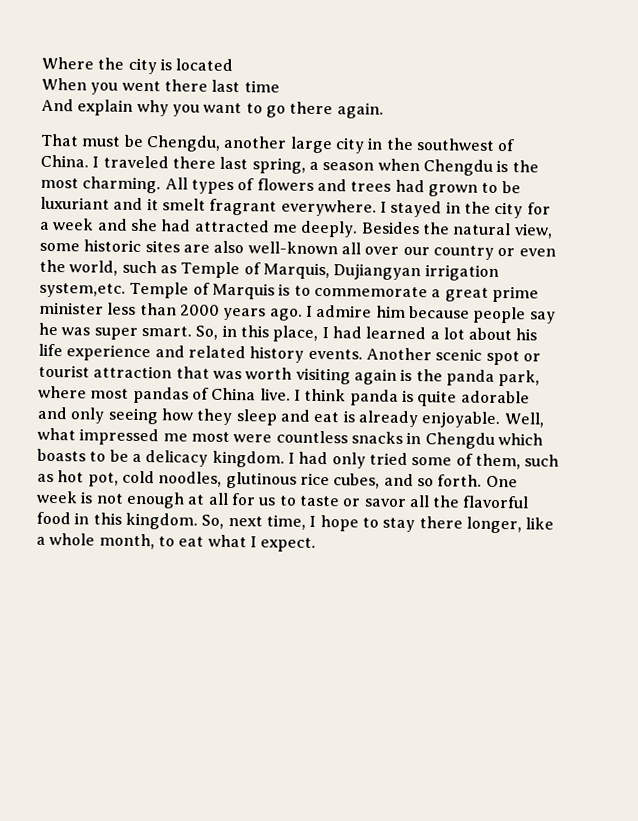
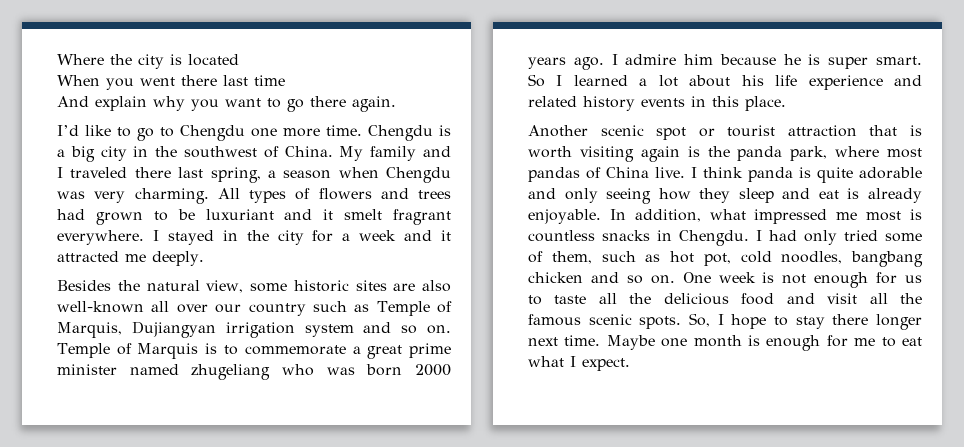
[40,133,333,154] That must be Chengdu, another large -> [57,125,451,141] [57,146,95,162] I’d like to go to Chengdu one more time. Chengdu is a big
(89, 161) none -> [339,146,452,161] My family and
[496,159,539,173] [40,177,79,189] is the most -> [57,191,126,203] was very
[129,218,192,232] she had -> [440,230,451,241] it
(359, 229) none -> (204, 258) //
[497,247,556,257] [39,259,119,276] or even the world, -> (306, 309) none
[39,282,126,298] system,etc. -> [304,322,451,337] system and so on.
[107,302,177,316] less than -> [129,364,403,380] named zhugeliang who was born
[472,306,556,324] [38,322,362,342] people say he was super smart. So, in this place, I had -> [783,54,922,69] [528,74,563,87] he is super smart. So I
[307,348,363,360] events. -> [641,96,786,111] events in this place. //
[212,370,242,380] was -> [910,125,922,136] is
[503,412,544,428] Well, -> [609,209,701,222] In addition,
[233,434,273,443] were -> [910,209,922,220] is
[424,432,543,449] [37,448,285,468] Chengdu which boasts to be a delicacy kingdom. -> [679,230,749,246] Chengdu.
[225,471,483,489] glutinous rice cubes, and so forth. -> [851,251,923,267] [528,272,675,284] bangbang chicken and so on.
[187,492,229,505] at all -> (869, 280) none
[342,495,530,509] [36,511,306,530] or savor all the flavorful food in this kingdom. So, next time, -> [598,293,922,305] [528,313,710,329] all the delicious food and visit all the famous scenic spots. So,
[465,516,555,534] [36,532,155,550] longer, like a whole month, -> [876,314,922,330] [528,335,876,351] longer next time. Maybe one month is enough for me

